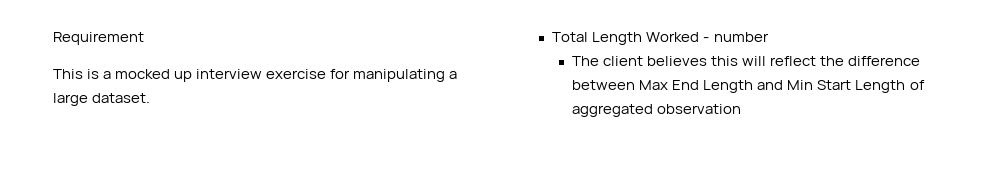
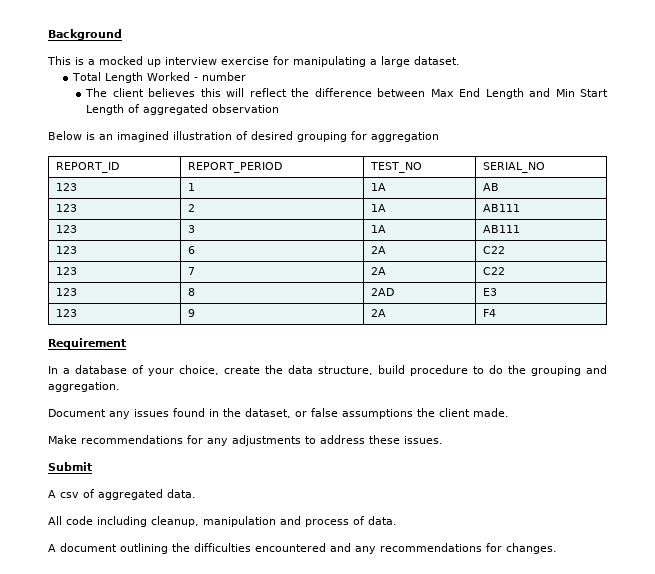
[53,32,144,45] Requirement -> [48,29,122,40] Background
(742, 109) none -> [48,131,439,142] [56,162,120,173] [188,162,283,173] [370,162,423,173] [483,162,546,173] [56,183,78,191] [188,183,196,191] [371,183,387,191] [483,183,500,191] [56,204,78,212] [188,204,196,212] [371,204,387,212] [483,204,521,212] [56,225,78,233] [188,225,196,233] [371,225,387,233] [483,225,521,233] [56,246,78,254] [188,246,196,254] [371,246,387,254] [483,246,506,254] [56,267,78,275] [188,267,196,275] [371,267,387,275] [483,267,506,275] [56,288,78,296] [188,288,196,296] [371,288,395,296] [483,288,498,296] [56,309,78,317] [188,309,196,317] [371,309,387,317] [483,309,497,317] [48,338,126,349] [48,365,607,376] [48,382,120,392] [48,408,509,419] [48,435,443,446] [48,462,92,471] [48,489,196,500] [48,516,397,527] [48,543,557,554] // Below is an imagined illustration of desired grouping for aggregation // REPORT_ID | REPORT_PERIOD | TEST_NO | SERIAL_NO // 123 | 1 | 1A | AB // 123 | 2 | 1A | AB111 // 123 | 3 | 1A | AB111 // 123 | 6 | 2A | C22 // 123 | 7 | 2A | C22 // 123 | 8 | 2AD | E3 // 123 | 9 | 2A | F4 // Requirement // In a database of your choice, create the data structure, build procedure to do the grouping and aggregation. // Document any issues found in the dataset, or false assumptions the client made. // Make recommendations for any adjustments to address these issues. // Submit // A csv of aggregated data. // All code including cleanup, manipulation and process of data. // A document outlining the difficulties encountered and any recommendations for changes.

